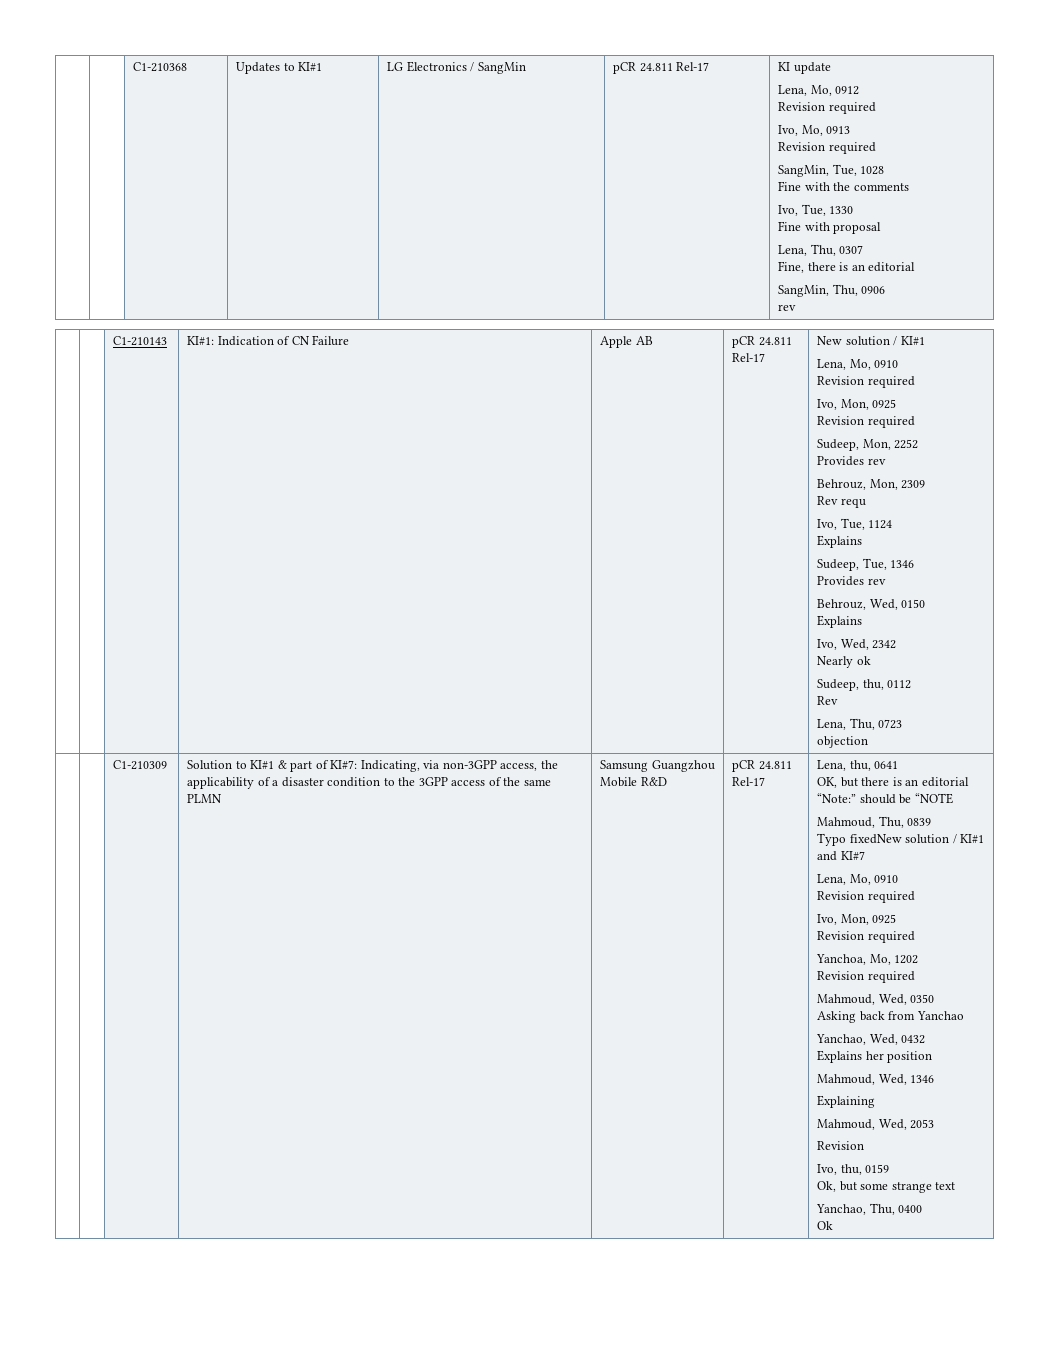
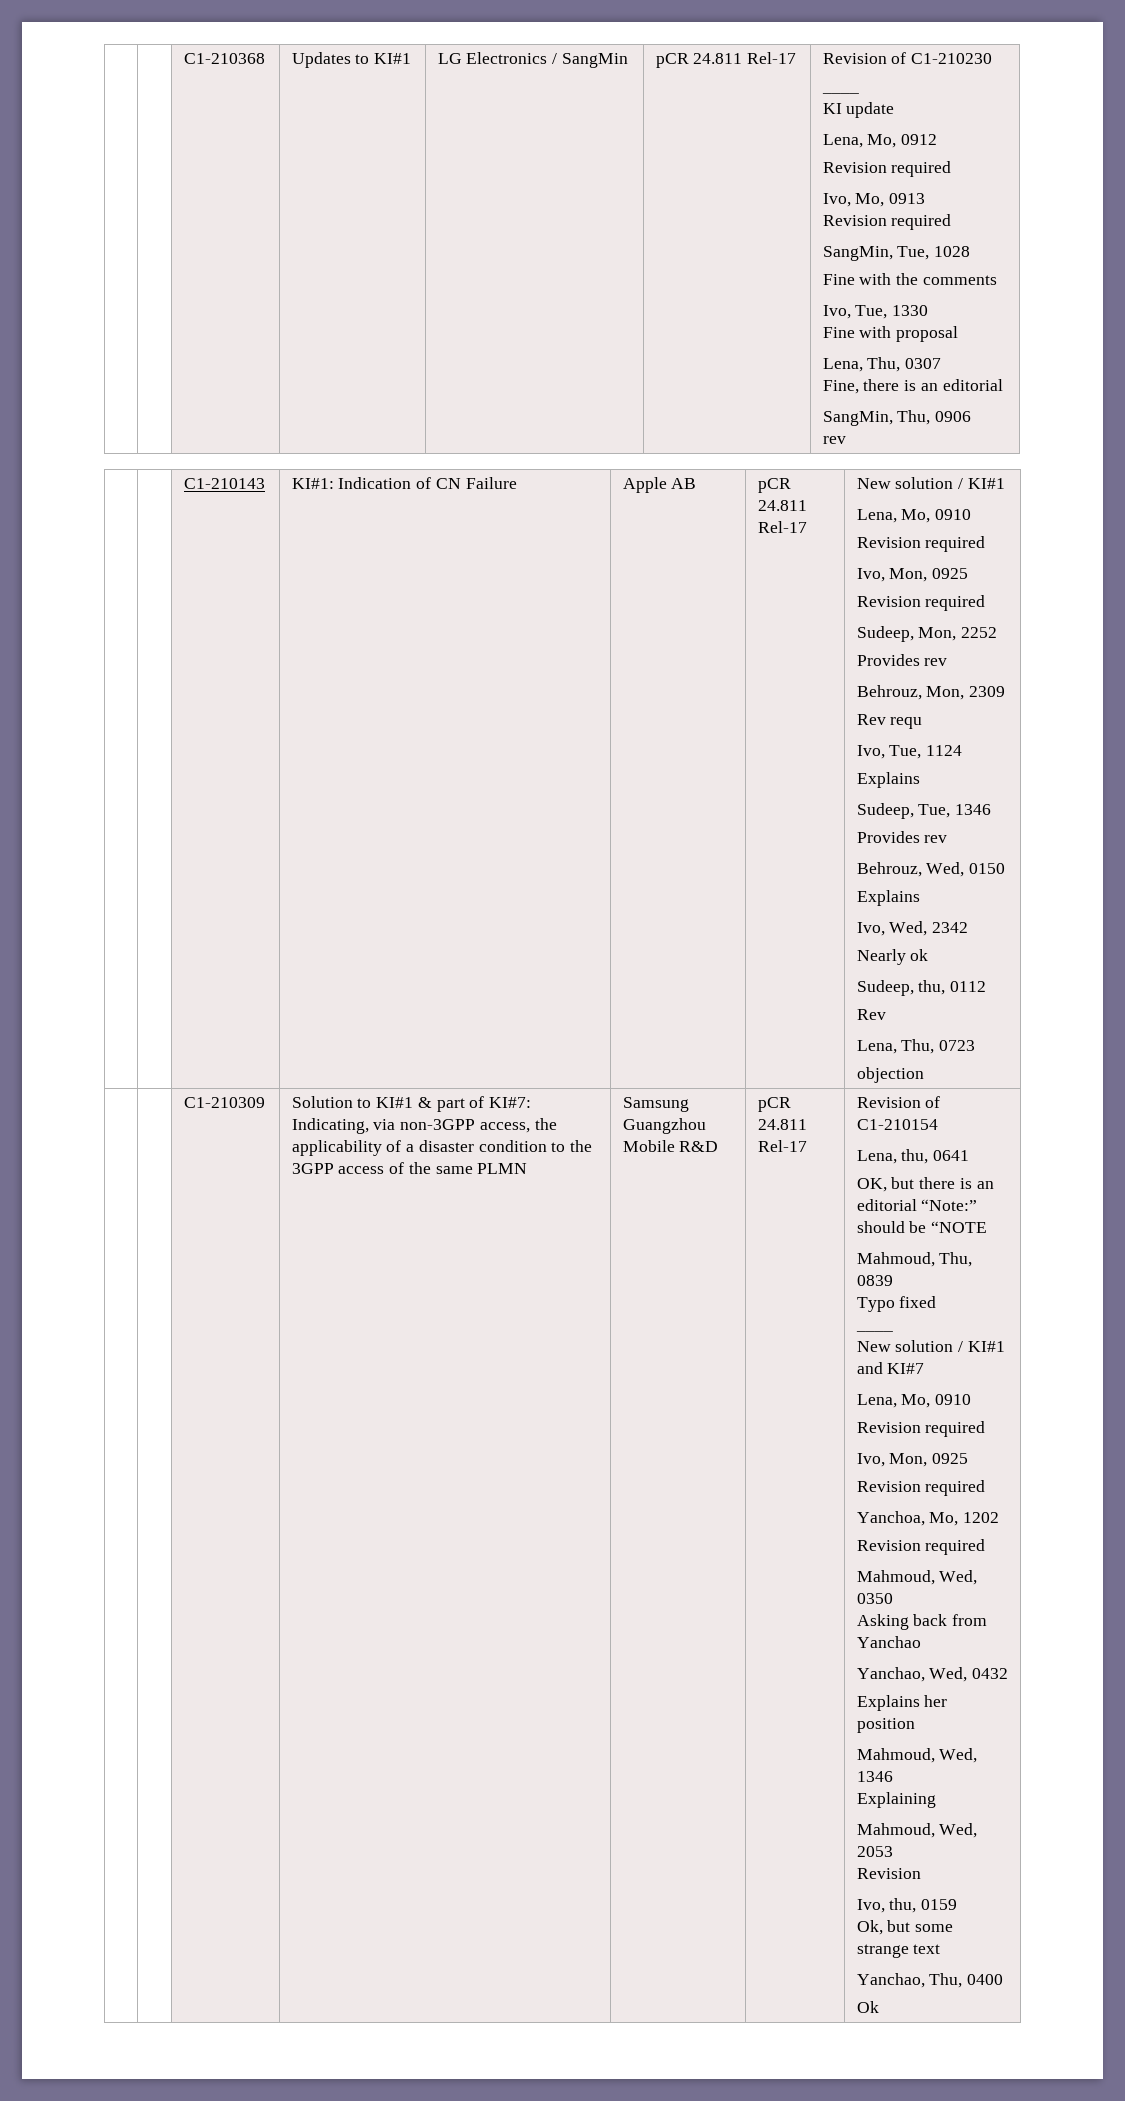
(710, 66) none -> [822,52,993,64] [821,92,859,94] Revision of C1-210230 // ____ //
(766, 781) none -> [856,1096,941,1108] [856,1119,938,1130] Revision of C1-210154 //
[849,834,902,844] fixedNew -> [899,1296,937,1308] [855,1330,893,1332] [856,1341,891,1352] fixed // ____ // New

